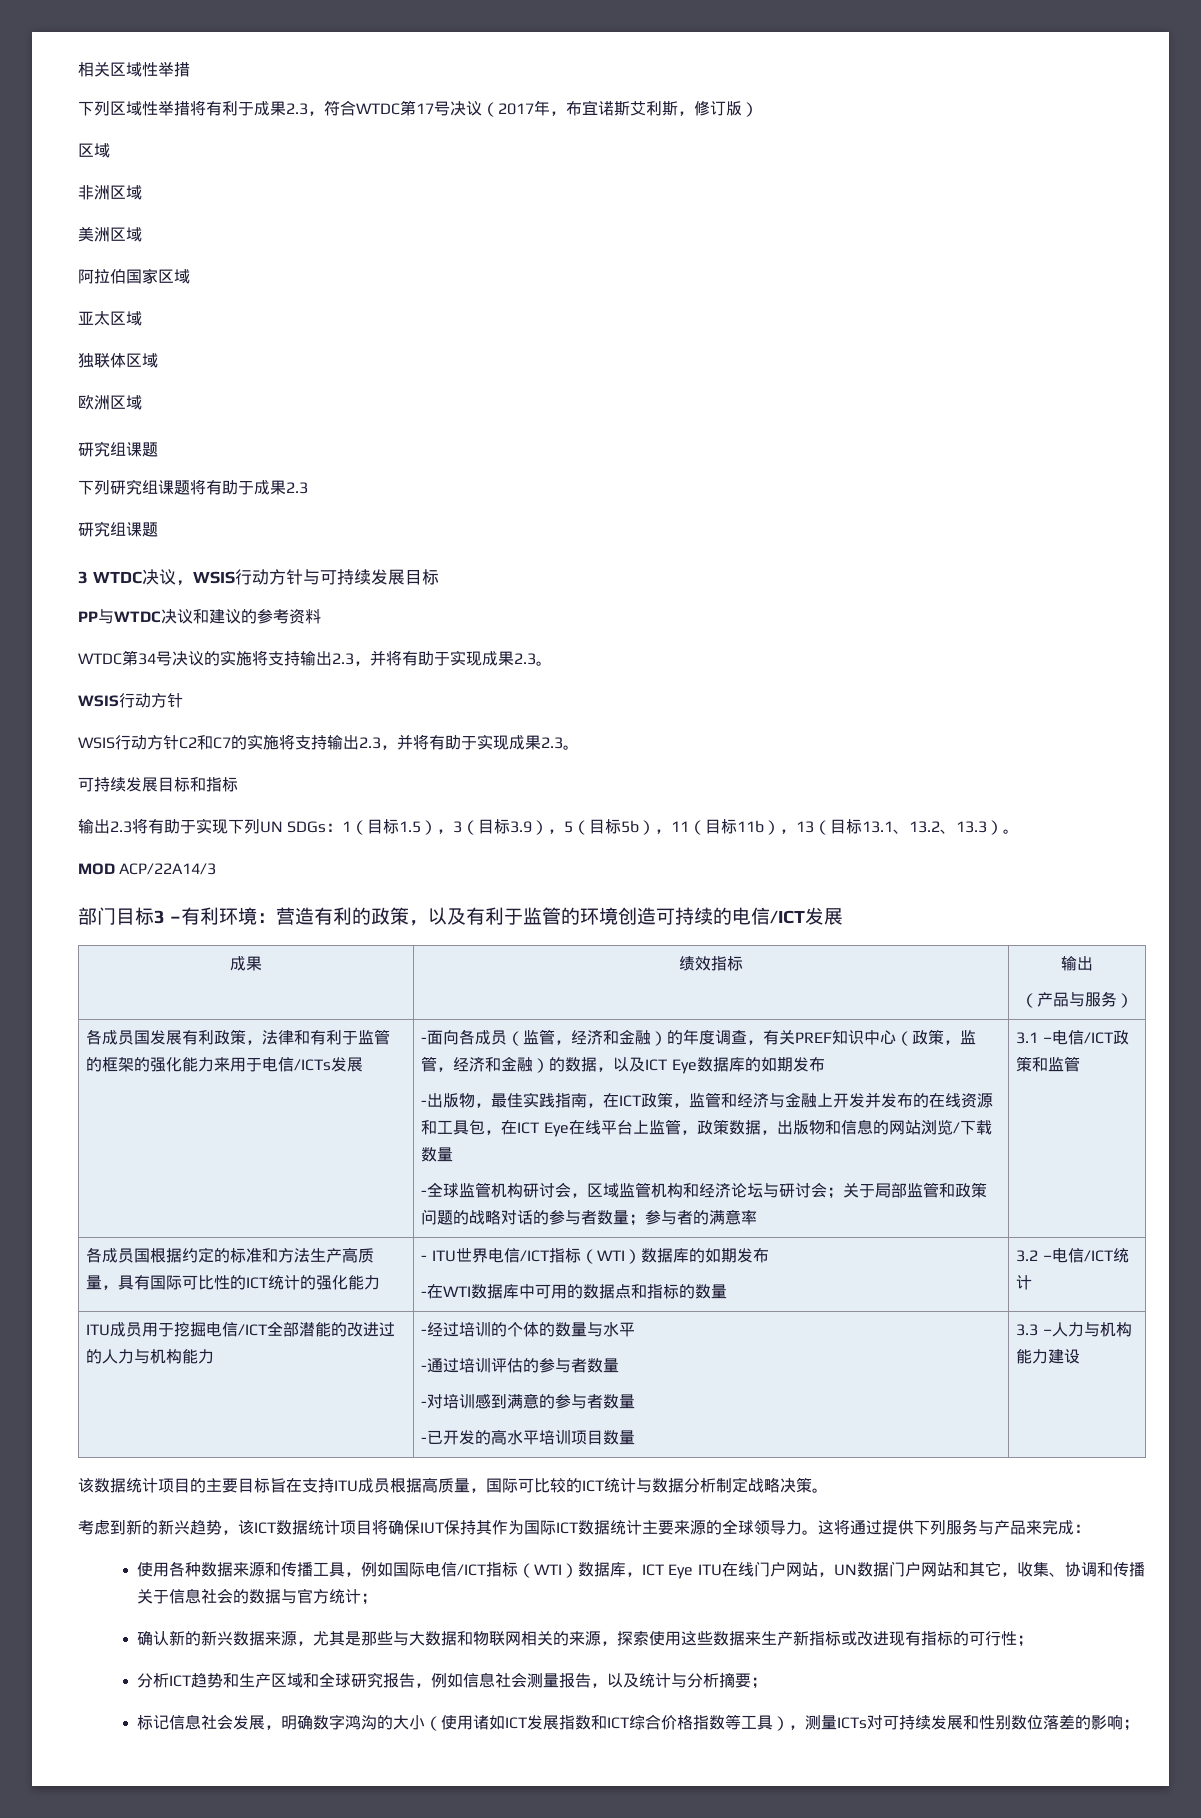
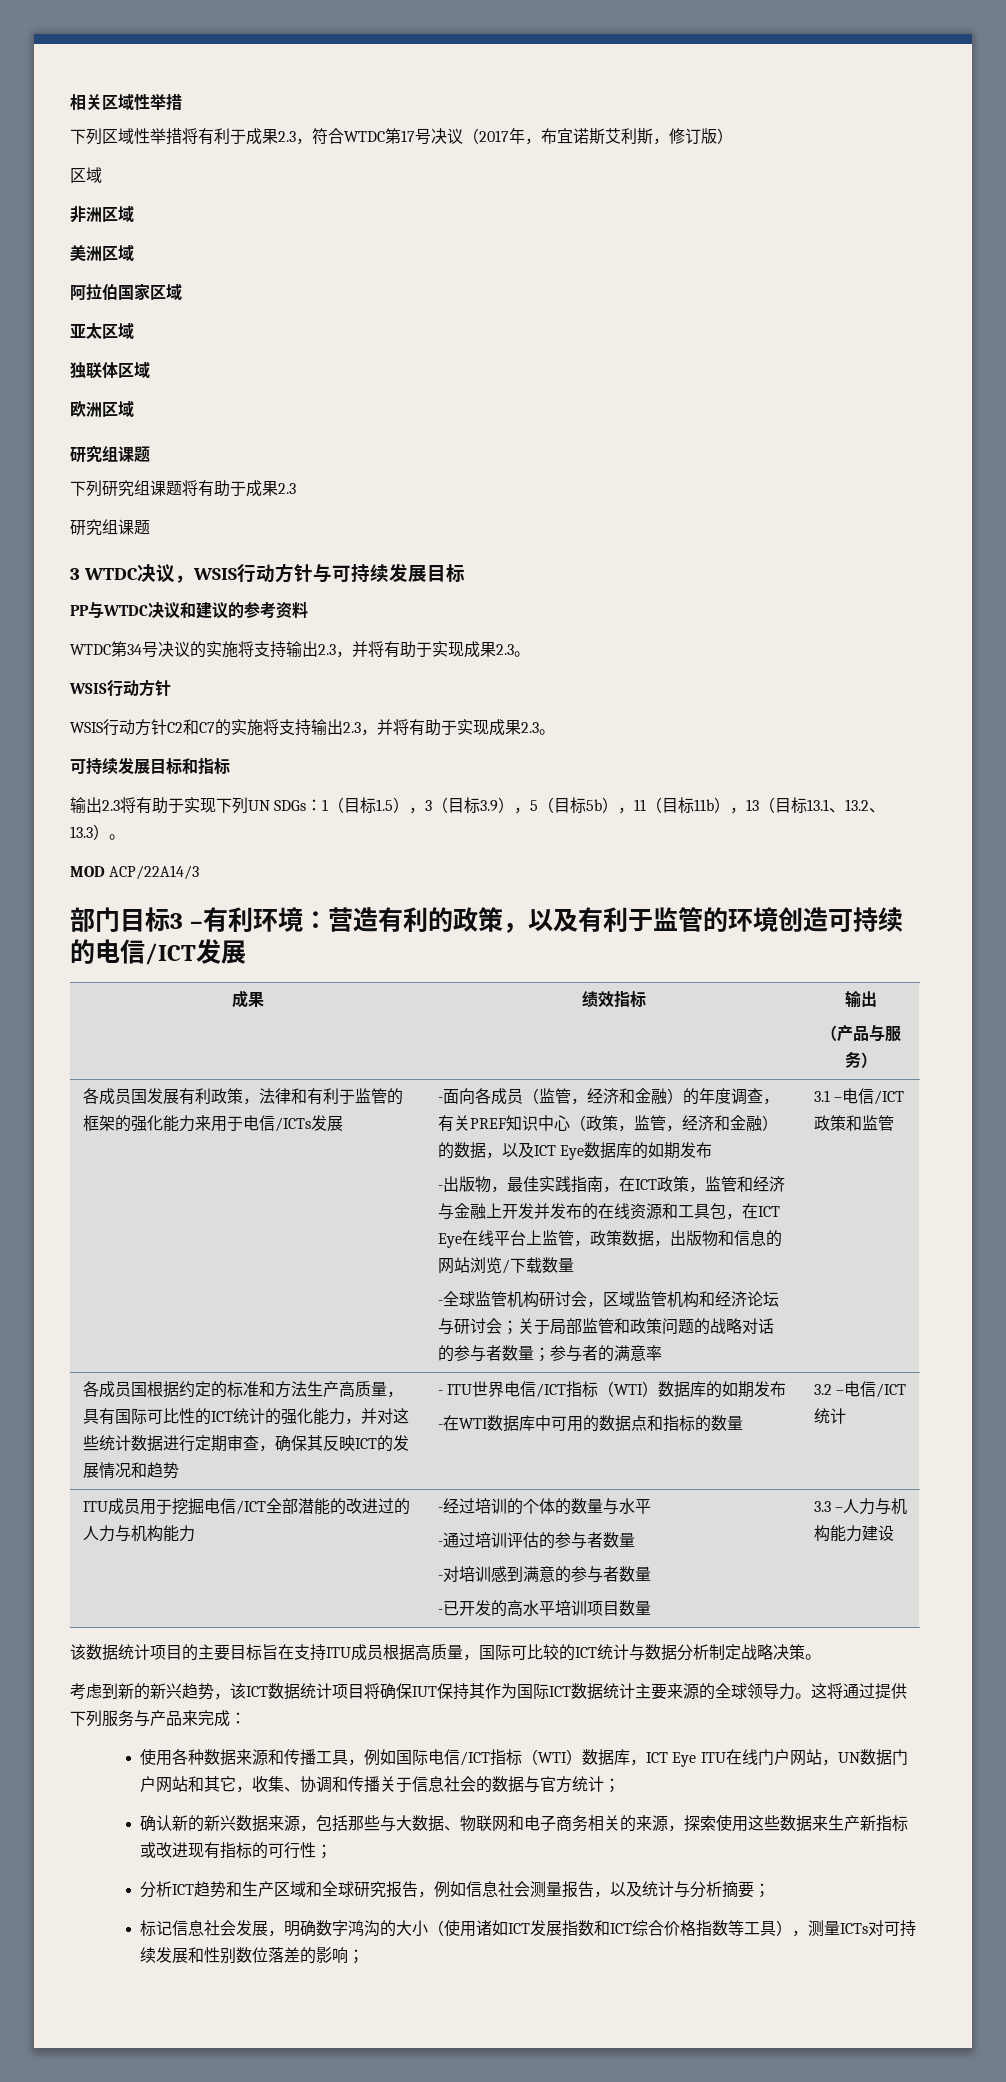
(381, 1282) none -> [344,1408,409,1425] [82,1435,409,1452] [82,1462,179,1479] ，并对这些统计数据进行定期审查，确保其反映ICT的发展情况和趋势
[313,1631,362,1646] 尤其是 -> [315,1815,348,1831] 包括
[457,1631,522,1646] 和物联网 -> [443,1815,588,1832] 、物联网和电子商务

